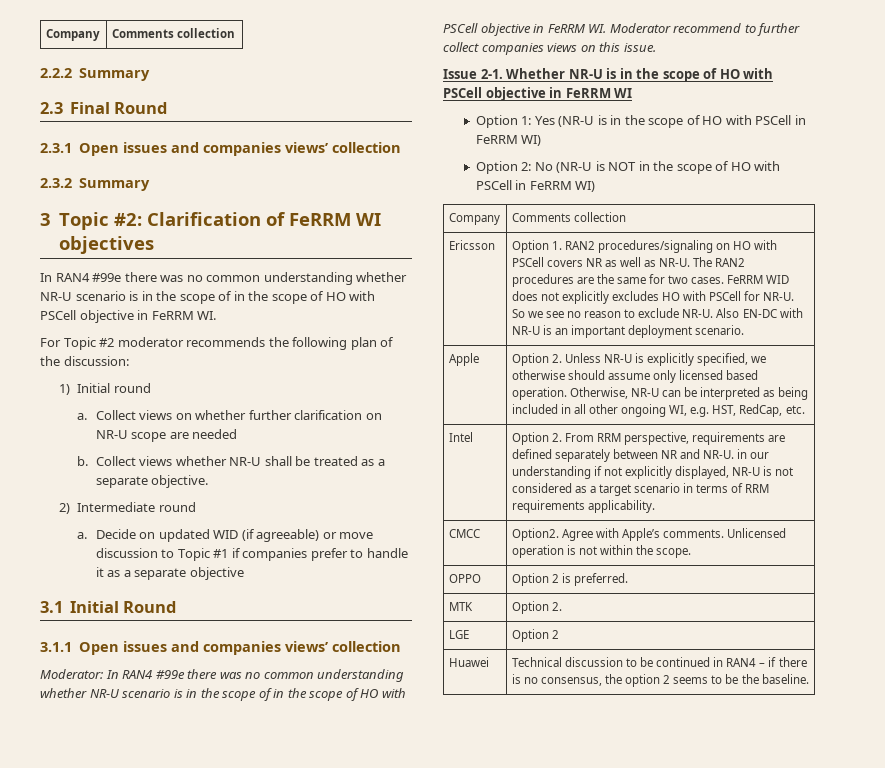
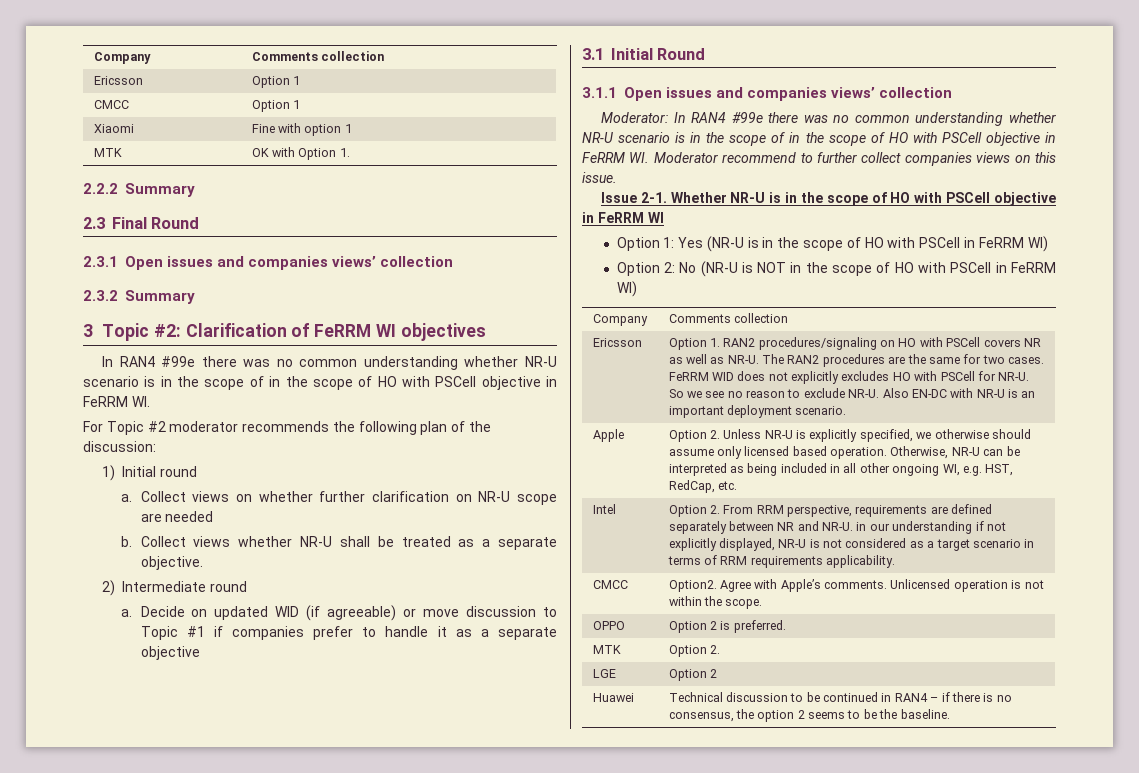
[45,29,100,41] [111,28,235,38] Company | Comments collection -> [93,52,151,64] [251,51,384,61] [93,76,143,85] [251,76,300,88] [93,100,129,109] [251,100,300,112] [93,124,134,133] [251,123,352,136] [93,148,122,157] [251,147,350,160] Company | Comments collection // Ericsson | Option 1 // CMCC | Option 1 // Xiaomi | Fine with option 1 // MTK | OK with Option 1.

